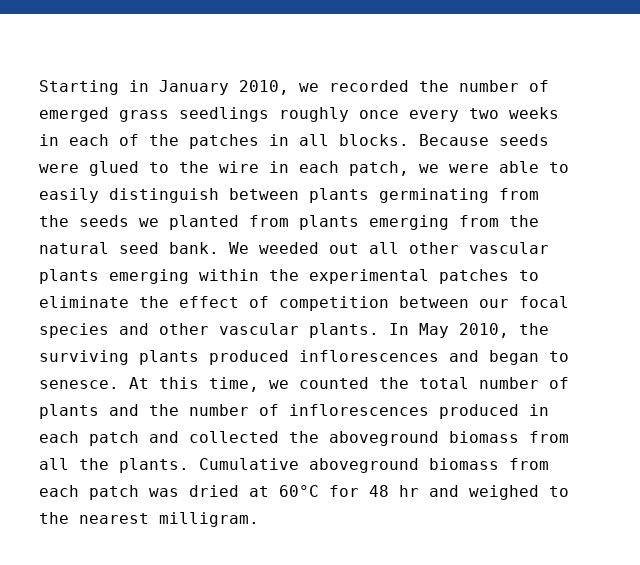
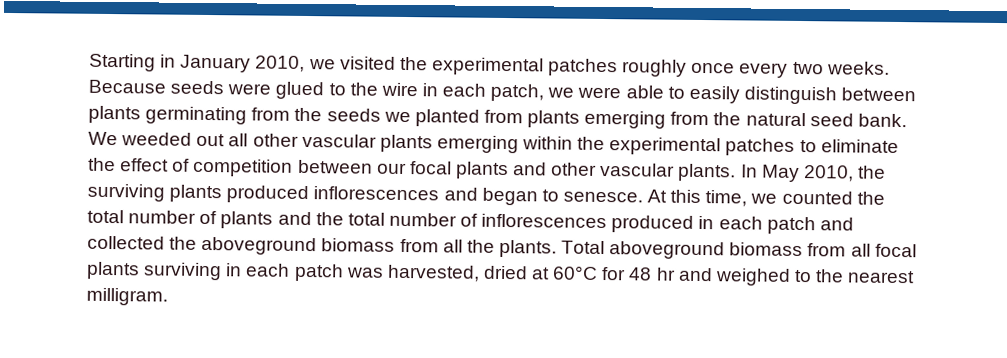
[329,80,549,92] [39,107,559,122] [39,134,409,149] recorded the number of emerged grass seedlings roughly once every two weeks in each of the patches in all blocks. -> [339,56,890,78] visited the experimental patches roughly once every two weeks.
[39,323,109,338] species -> [455,161,509,180] plants
(179, 410) none -> [347,212,385,226] total
[199,458,549,473] Cumulative aboveground biomass from -> [561,240,917,260] [86,261,243,281] Total aboveground biomass from all focal plants surviving in
(179, 492) none -> [386,264,480,282] harvested,

